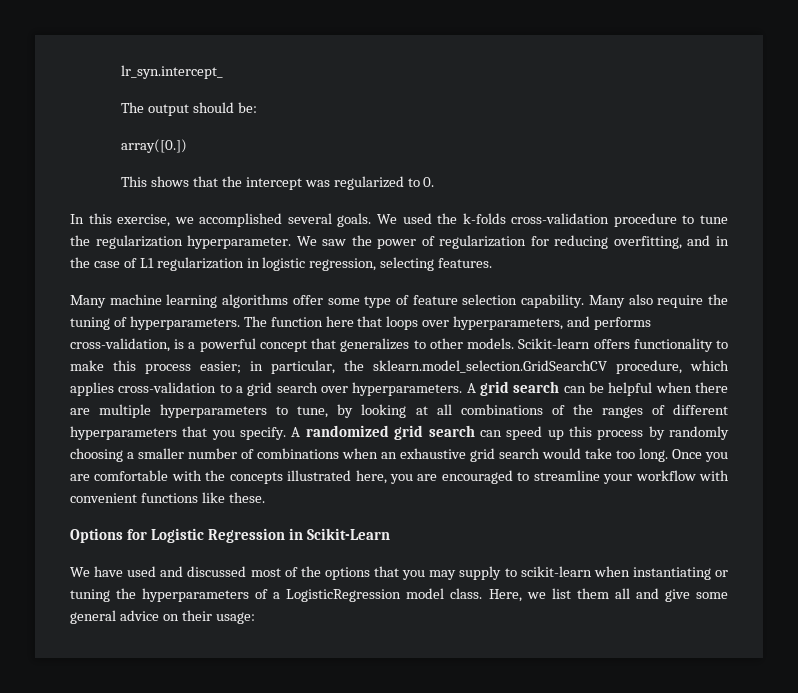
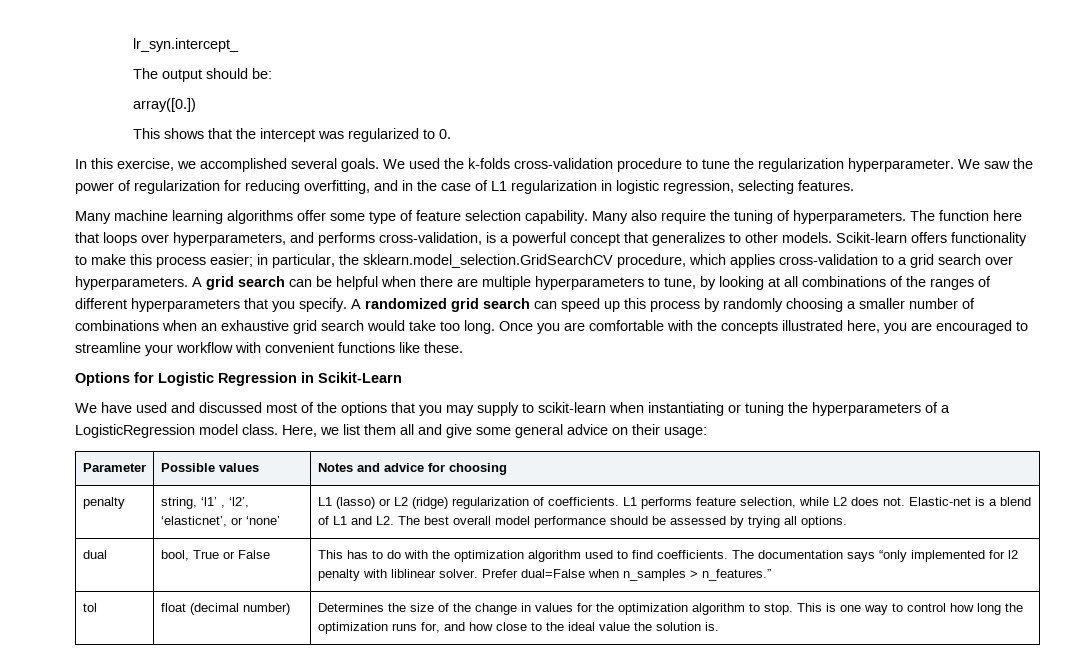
(255, 618) none -> [82,463,146,472] [160,463,259,472] [317,463,507,475] [82,497,125,509] [160,497,249,509] [160,516,280,527] [317,497,1031,509] [317,516,847,528] [82,550,107,559] [160,550,270,561] [317,550,1018,562] [317,569,771,581] [82,603,97,612] [160,603,290,615] [317,603,1023,615] [317,622,719,634] // Parameter | Possible values | Notes and advice for choosing // penalty | string, ‘l1’ , ‘l2’, ‘elasticnet’, or ‘none’ | L1 (lasso) or L2 (ridge) regularization of coefficients. L1 performs feature selection, while L2 does not. Elastic-net is a blend of L1 and L2. The best overall model performance should be assessed by trying all options. // dual | bool, True or False | This has to do with the optimization algorithm used to find coefficients. The documentation says “only implemented for l2 penalty with liblinear solver. Prefer dual=False when n_samples > n_features.” // tol | float (decimal number) | Determines the size of the change in values for the optimization algorithm to stop. This is one way to control how long the optimization runs for, and how close to the ideal value the solution is.

